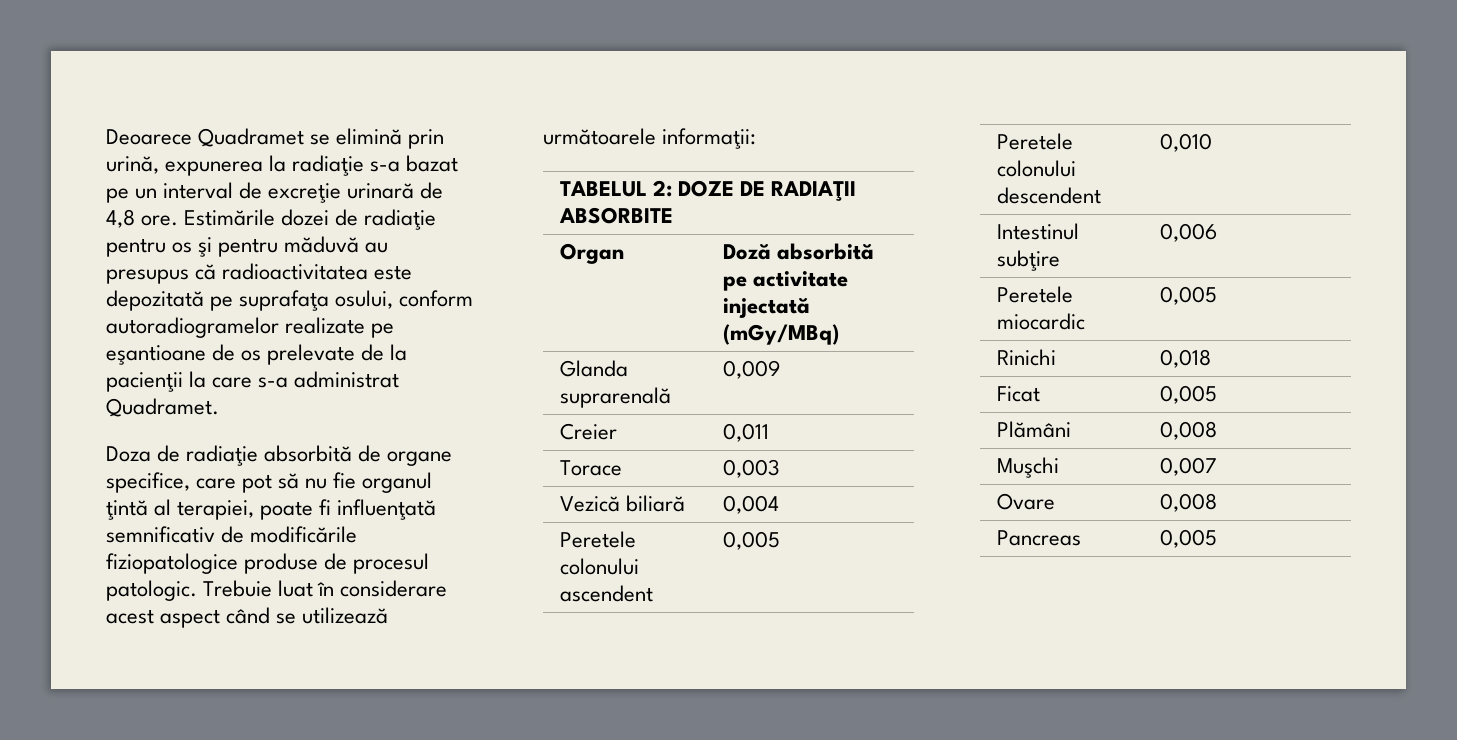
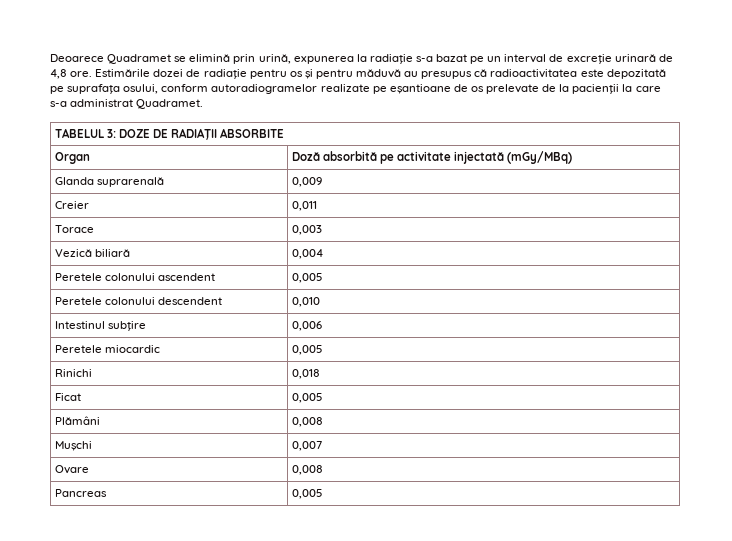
[106,445,453,466] [106,472,433,493] [106,499,437,520] [106,526,358,543] [106,553,430,574] [106,580,448,601] [106,607,389,628] [543,128,757,149] // Doza de radiaţie absorbită de organe specifice, care pot să nu fie organul ţintă al terapiei, poate fi influenţată semnificativ de modificările fiziopatologice produse de procesul patologic. Trebuie luat în considerare acest aspect când se utilizează următoarele informaţii: -> (204, 104) none
[653,180,673,197] 2: -> [106,129,116,138] 3:

